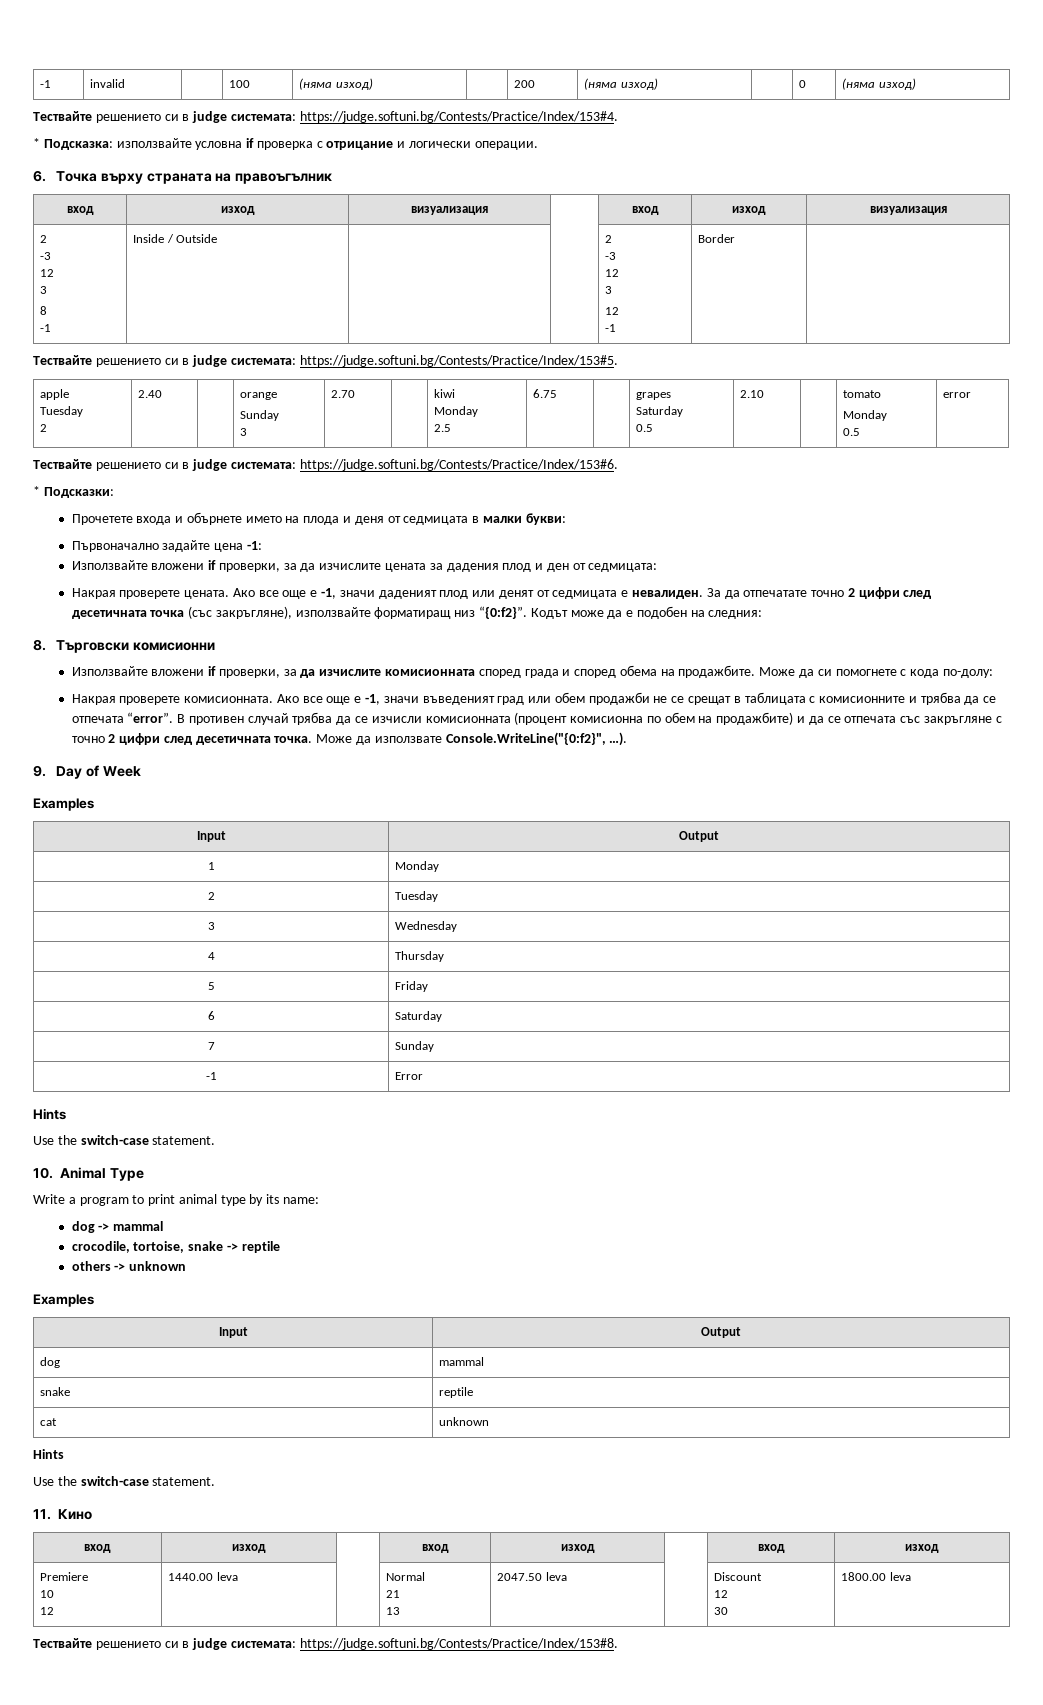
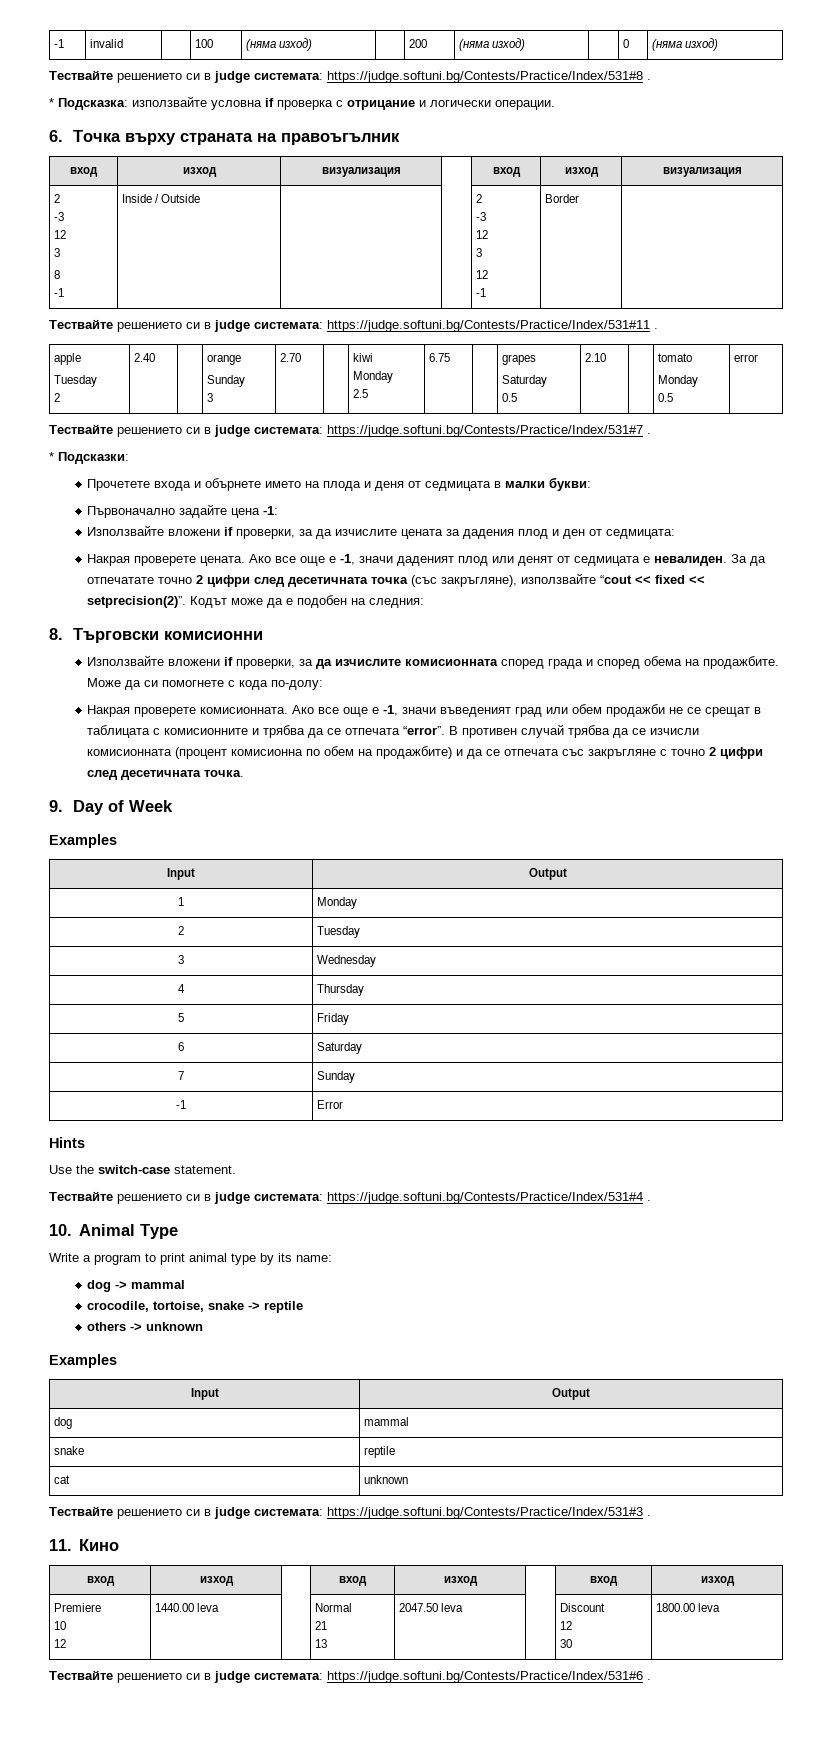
[299,111,618,123] https://judge.softuni.bg/Contests/Practice/Index/153#4. -> [327,71,651,83] https://judge.softuni.bg/Contests/Practice/Index/531#8 .
[299,355,618,367] https://judge.softuni.bg/Contests/Practice/Index/153#5. -> [327,320,658,332] https://judge.softuni.bg/Contests/Practice/Index/531#11 .
[299,459,618,471] https://judge.softuni.bg/Contests/Practice/Index/153#6. -> [327,425,651,437] https://judge.softuni.bg/Contests/Practice/Index/531#7 .
[374,606,527,619] форматиращ низ “{0:f2}”. -> [600,575,706,584] [87,596,187,608] “cout << fixed << setprecision(2)”.
[316,732,628,746] Може да използвате Console.WriteLine("{0:f2}", …). -> (245, 773) none
(216, 1140) none -> [49,1191,651,1204] // Тествайте решението си в judge системата: https://judge.softuni.bg/Contests/Practice/Index/531#4 .
[33,1449,64,1459] [33,1476,216,1486] Hints // Use the switch-case statement. -> [49,1506,651,1519] Тествайте решението си в judge системата: https://judge.softuni.bg/Contests/Practice/Index/531#3 .
[299,1638,618,1650] https://judge.softuni.bg/Contests/Practice/Index/153#8. -> [327,1671,651,1683] https://judge.softuni.bg/Contests/Practice/Index/531#6 .

